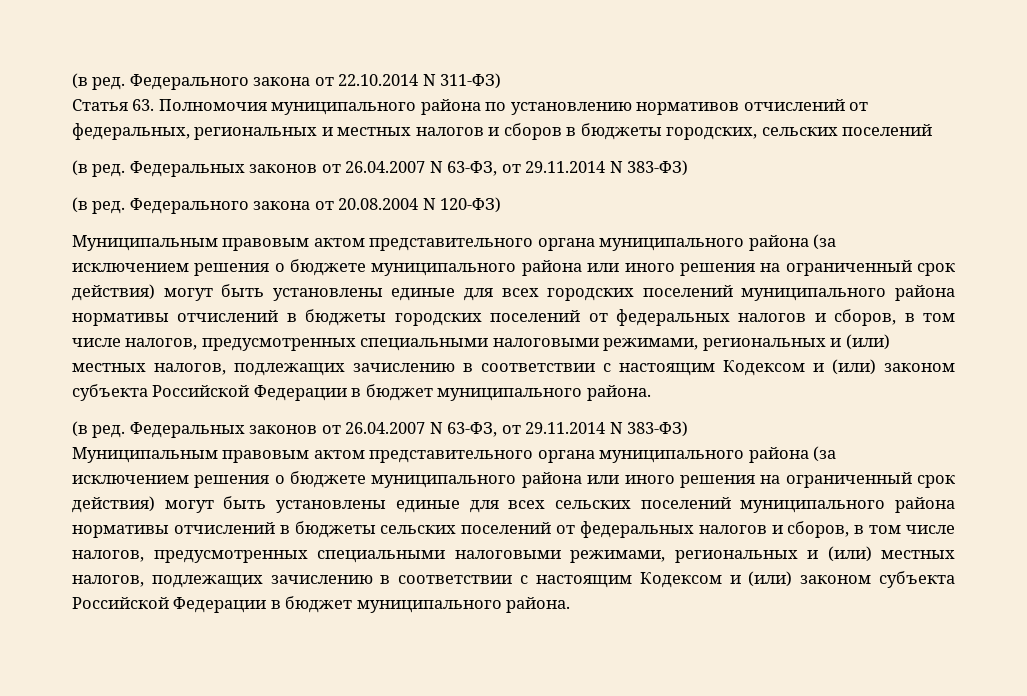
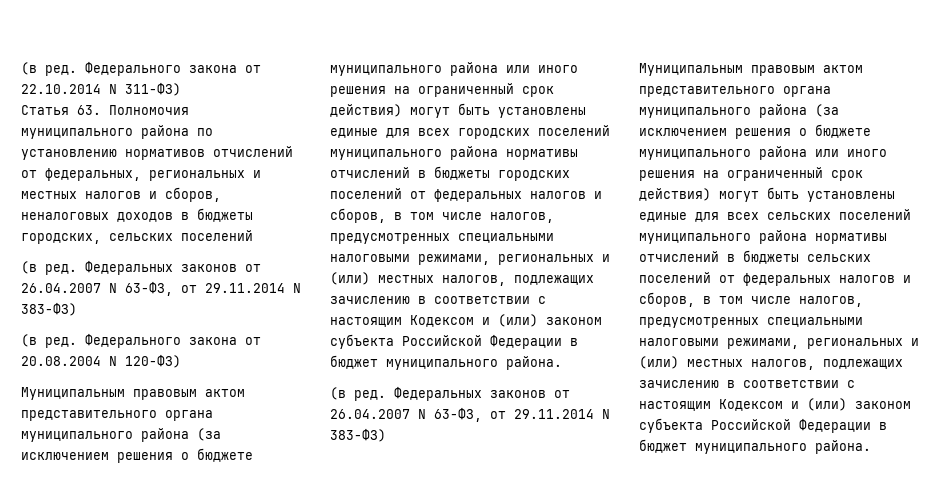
[503,123,562,140] сборов -> [165,187,221,202] [21,212,173,222] сборов, неналоговых доходов

